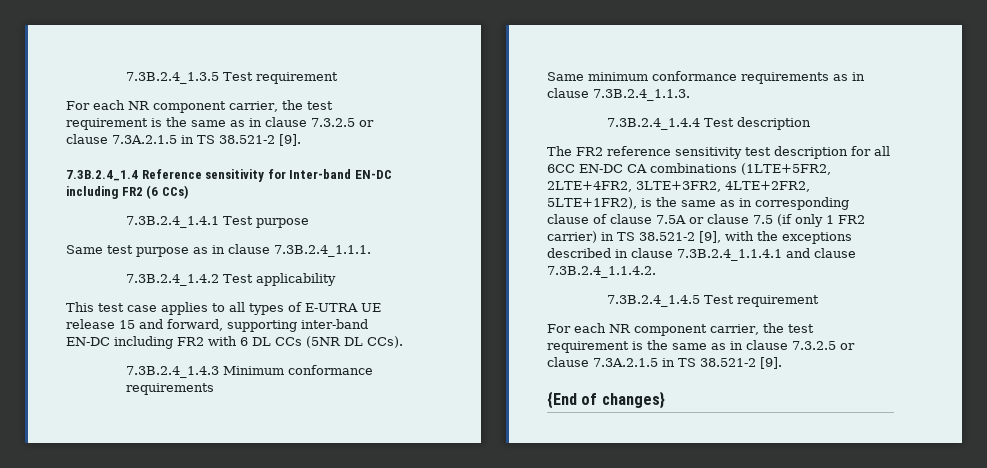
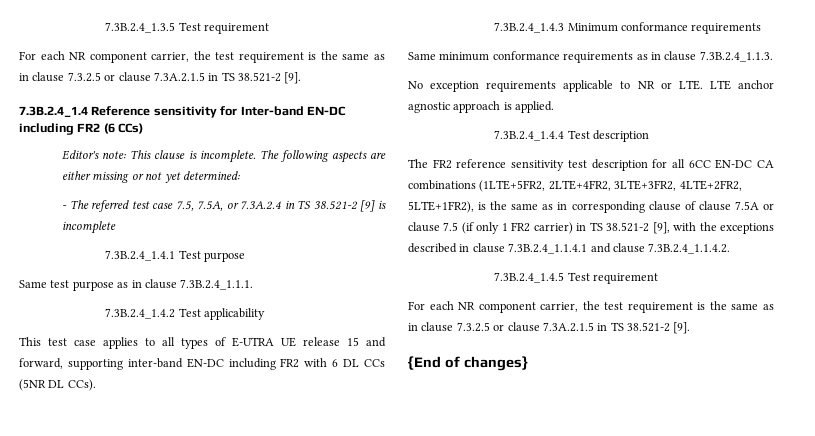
(188, 192) none -> [62,150,387,163] [62,171,240,183] [62,200,386,212] [62,221,117,234] // Editor's note: This clause is incomplete. The following aspects are either missing or not yet determined: // - The referred test case 7.5, 7.5A, or 7.3A.2.4 in TS 38.521-2 [9] is incomplete
(690, 95) none -> [408,80,774,92] [408,101,555,113] // No exception requirements applicable to NR or LTE. LTE anchor agnostic approach is applied.

